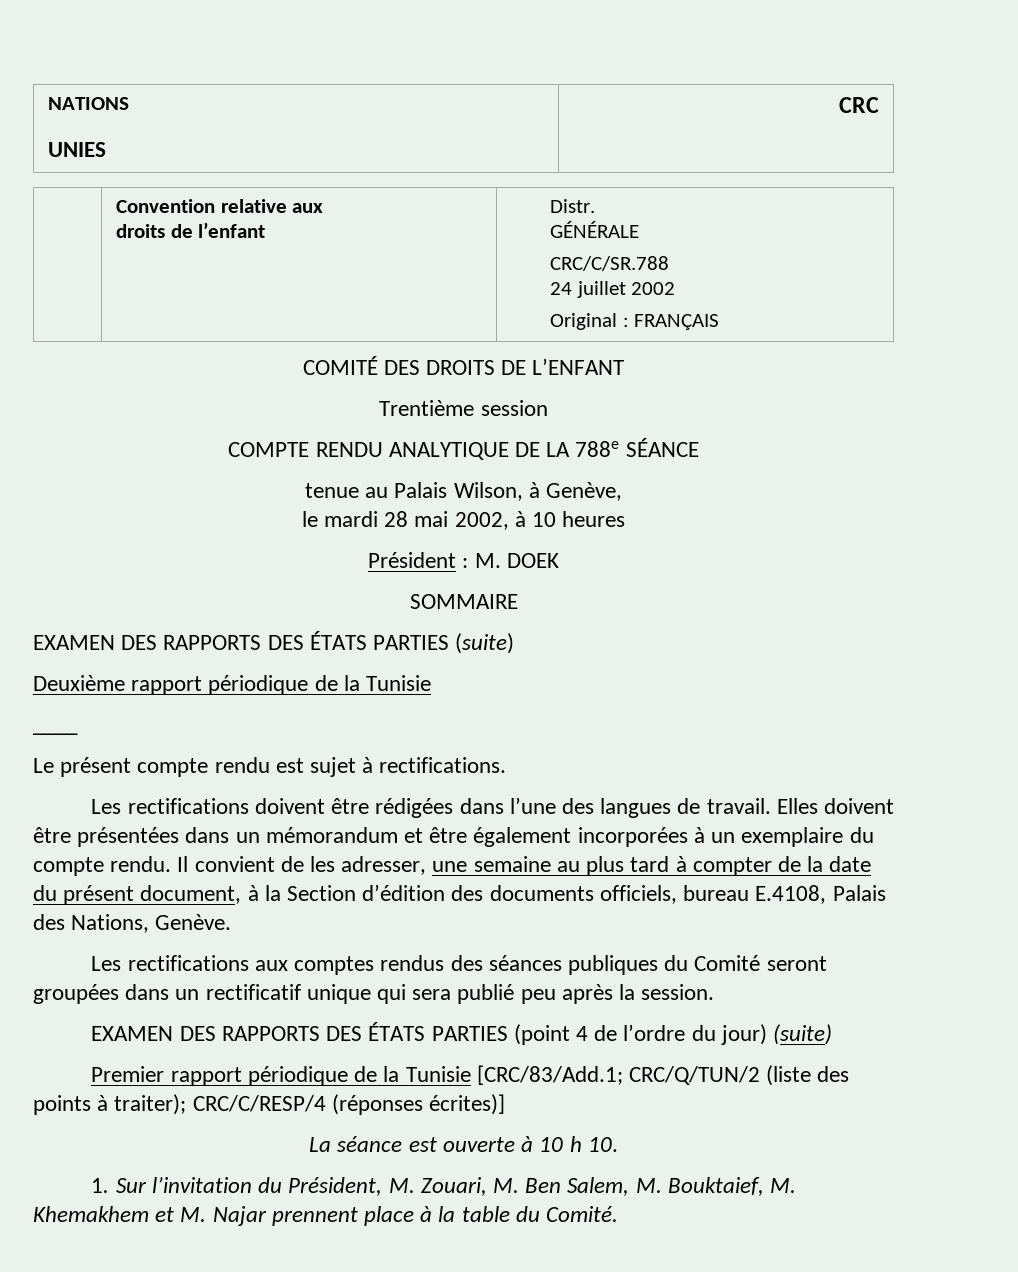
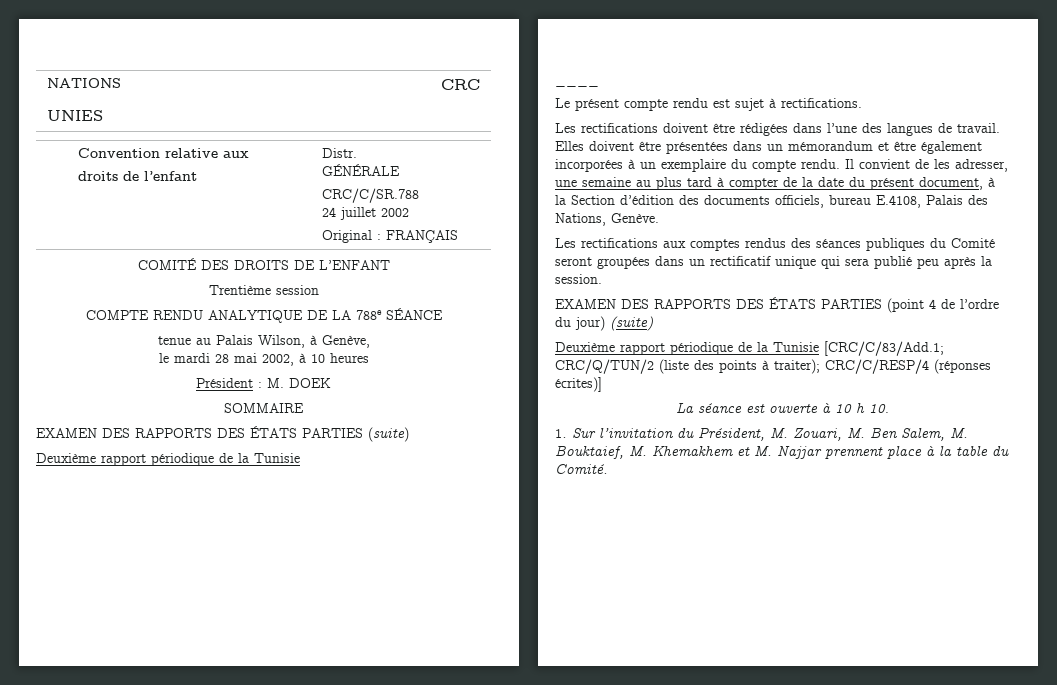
[91,1065,623,1086] Premier rapport périodique de la Tunisie [CRC/83/Add.1; -> [555,341,944,356] Deuxième rapport périodique de la Tunisie [CRC/C/83/Add.1;
[212,1206,267,1226] Najar -> [777,445,822,459] Najjar

